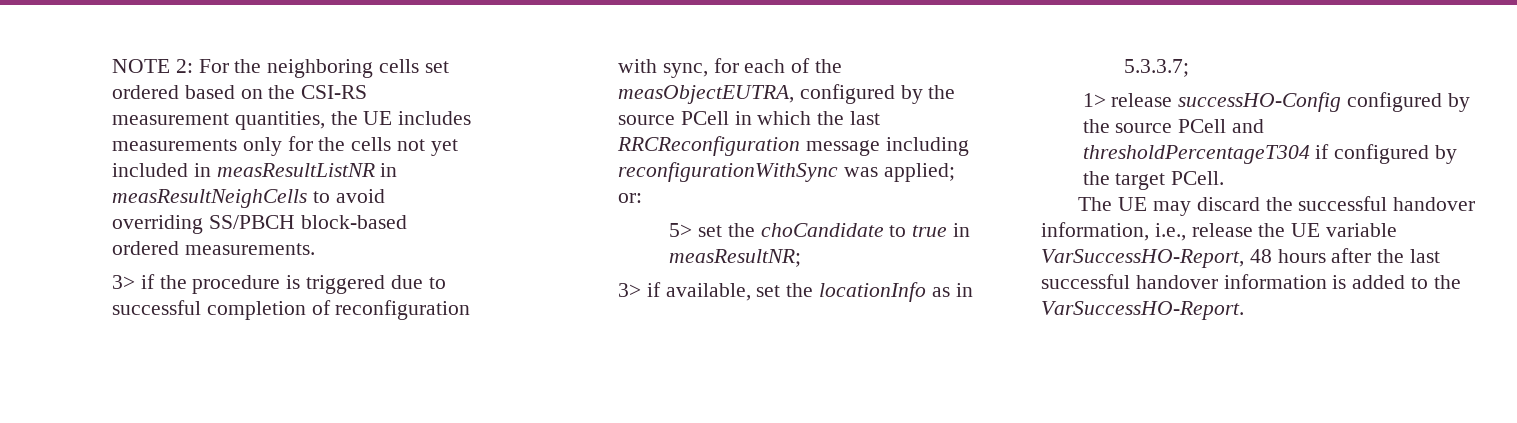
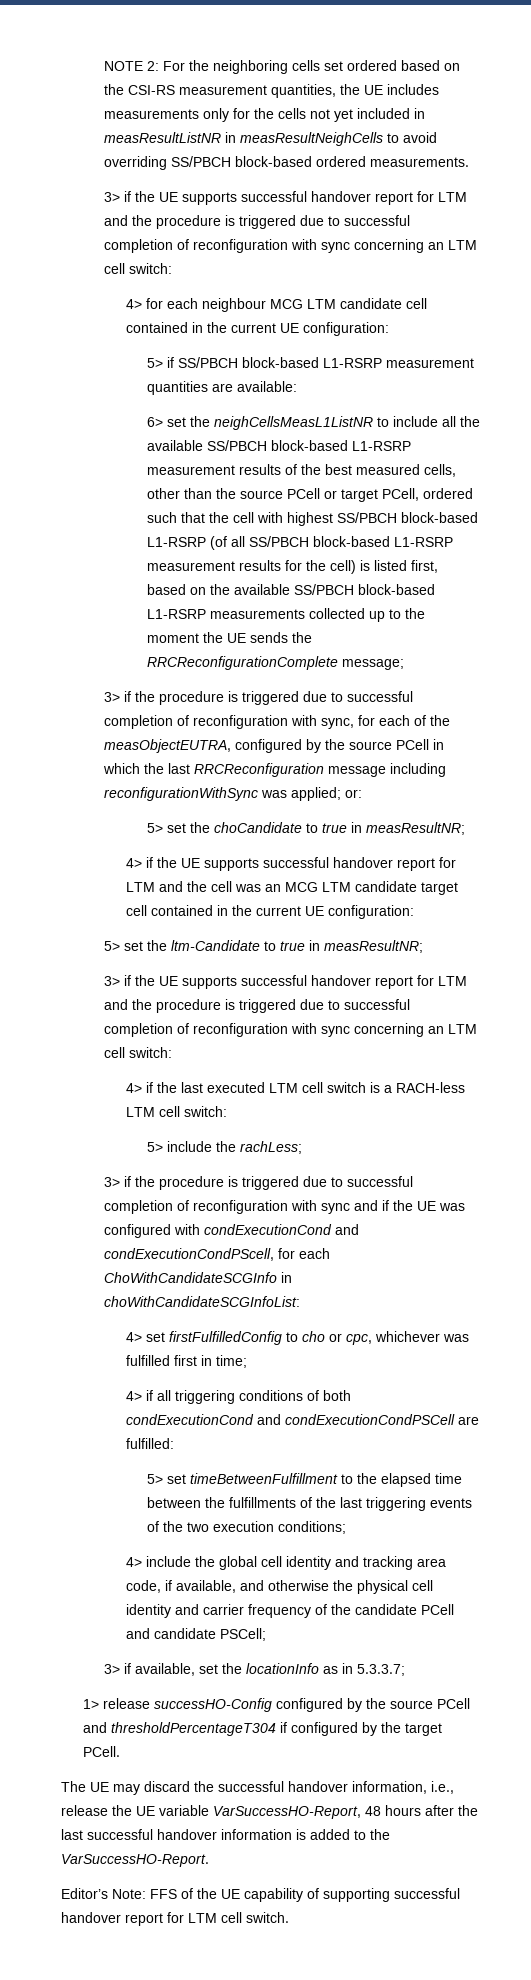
(315, 249) none -> [104,191,468,205] [104,215,411,229] [104,239,478,253] [104,263,173,274] [125,298,427,312] [125,322,389,336] [147,357,475,368] [147,381,298,395] [147,416,481,430] [147,440,412,451] [147,464,457,477] [147,488,474,502] [147,512,479,526] [147,536,454,550] [147,560,439,574] [147,584,436,595] [147,608,426,622] [147,632,313,643] [147,656,405,670] // 3> if the UE supports successful handover report for LTM and the procedure is triggered due to successful completion of reconfiguration with sync concerning an LTM cell switch: // 4> for each neighbour MCG LTM candidate cell contained in the current UE configuration: // 5> if SS/PBCH block-based L1-RSRP measurement quantities are available: // 6> set the neighCellsMeasL1ListNR to include all the available SS/PBCH block-based L1-RSRP measurement results of the best measured cells, other than the source PCell or target PCell, ordered such that the cell with highest SS/PBCH block-based L1-RSRP (of all SS/PBCH block-based L1-RSRP measurement results for the cell) is listed first, based on the available SS/PBCH block-based L1-RSRP measurements collected up to the moment the UE sends the RRCReconfigurationComplete message;
(802, 258) none -> [125,857,456,871] [125,881,458,895] [125,905,414,919] [104,940,424,953] [104,975,468,989] [104,999,411,1013] [104,1023,478,1037] [104,1047,173,1058] [125,1082,465,1093] [125,1106,227,1117] [147,1141,303,1154] [104,1176,414,1190] [104,1200,466,1214] [104,1224,360,1238] [104,1248,331,1261] [104,1272,293,1283] [104,1296,301,1307] [125,1331,469,1345] [125,1355,247,1368] [125,1390,351,1404] [125,1414,479,1425] [125,1438,174,1449] [147,1473,463,1487] [147,1497,473,1511] [147,1521,347,1534] [125,1556,446,1570] [125,1580,433,1594] [125,1604,454,1618] [125,1628,266,1641] // 4> if the UE supports successful handover report for LTM and the cell was an MCG LTM candidate target cell contained in the current UE configuration: // 5> set the ltm-Candidate to true in measResultNR; // 3> if the UE supports successful handover report for LTM and the procedure is triggered due to successful completion of reconfiguration with sync concerning an LTM cell switch: // 4> if the last executed LTM cell switch is a RACH-less LTM cell switch: // 5> include the rachLess; // 3> if the procedure is triggered due to successful completion of reconfiguration with sync and if the UE was configured with condExecutionCond and condExecutionCondPScell, for each ChoWithCandidateSCGInfo in choWithCandidateSCGInfoList: // 4> set firstFulfilledConfig to cho or cpc, whichever was fulfilled first in time; // 4> if all triggering conditions of both condExecutionCond and condExecutionCondPSCell are fulfilled: // 5> set timeBetweenFulfillment to the elapsed time between the fulfillments of the last triggering events of the two execution conditions; // 4> include the global cell identity and tracking area code, if available, and otherwise the physical cell identity and carrier frequency of the candidate PCell and candidate PSCell;
(1244, 310) none -> [61,1888,460,1902] [61,1912,289,1926] // Editor’s Note: FFS of the UE capability of supporting successful handover report for LTM cell switch.

